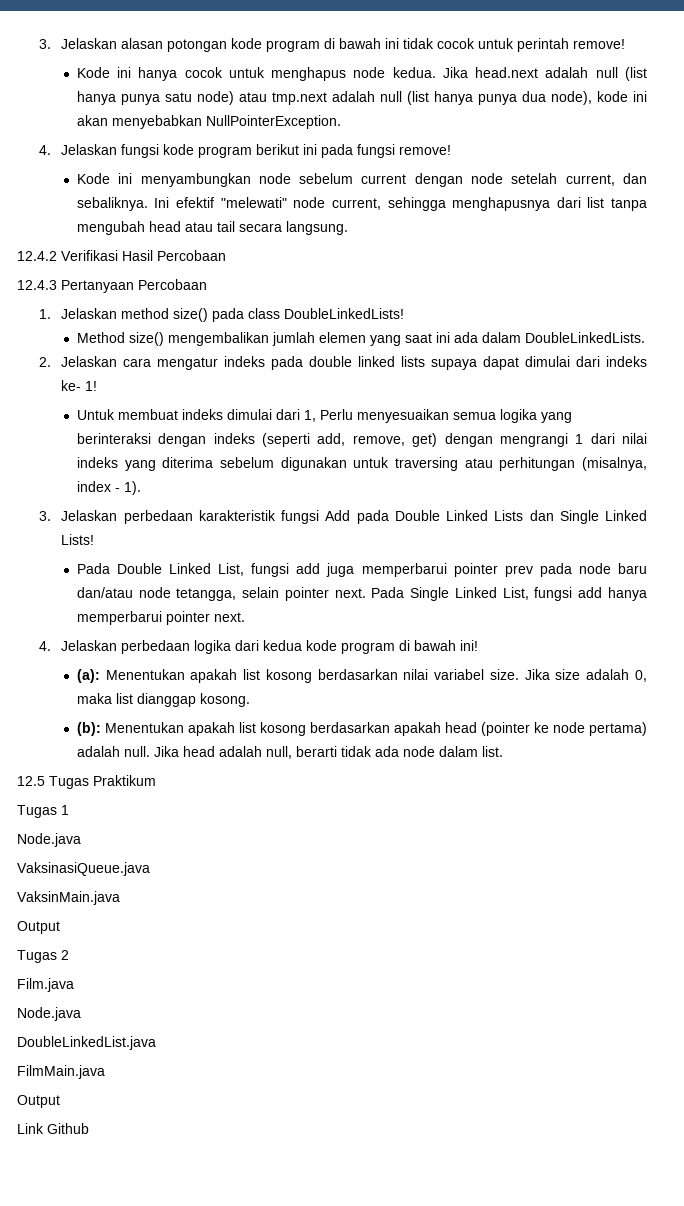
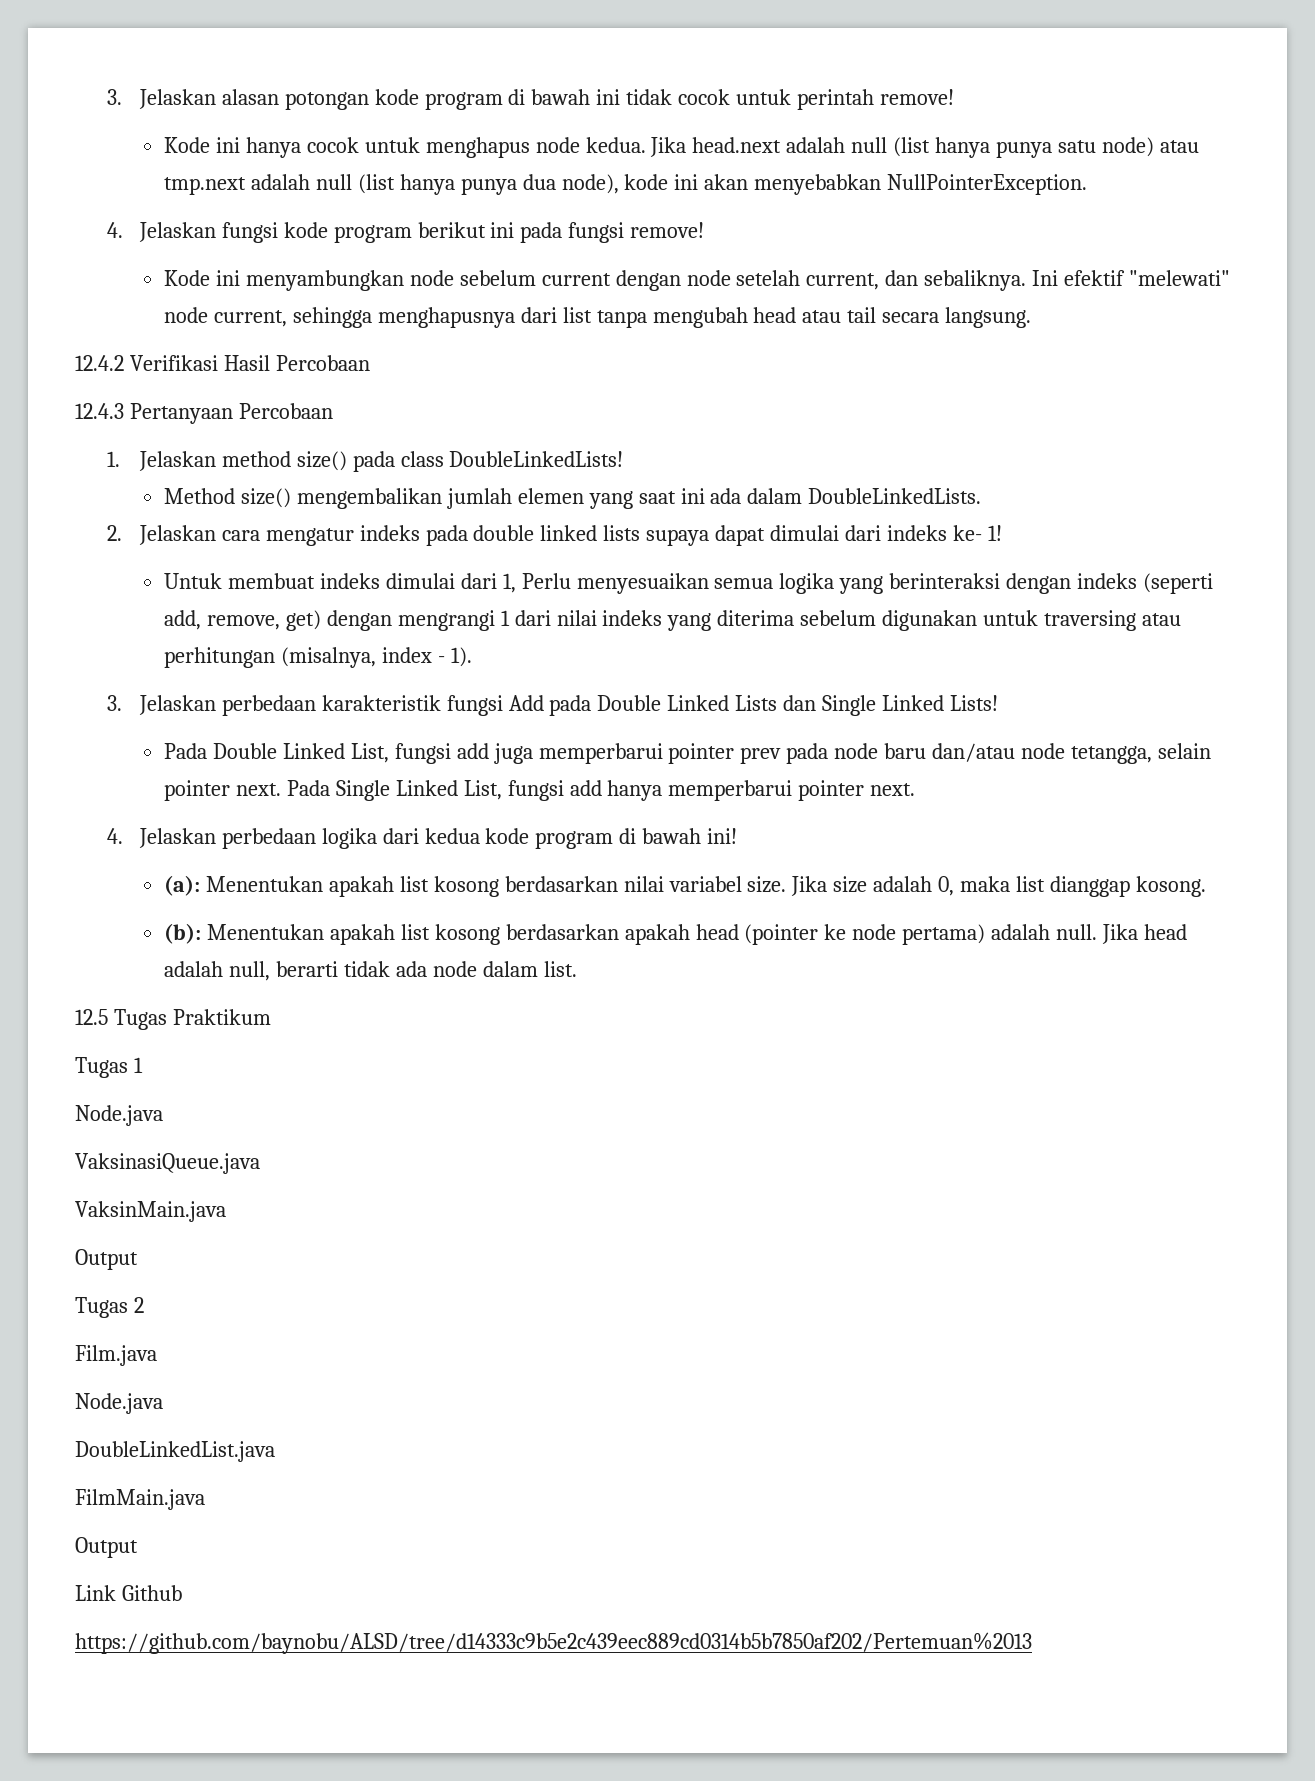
(89, 1128) none -> [75,1632,1032,1654] // https://github.com/baynobu/ALSD/tree/d14333c9b5e2c439eec889cd0314b5b7850af202/Pertemuan%2013

